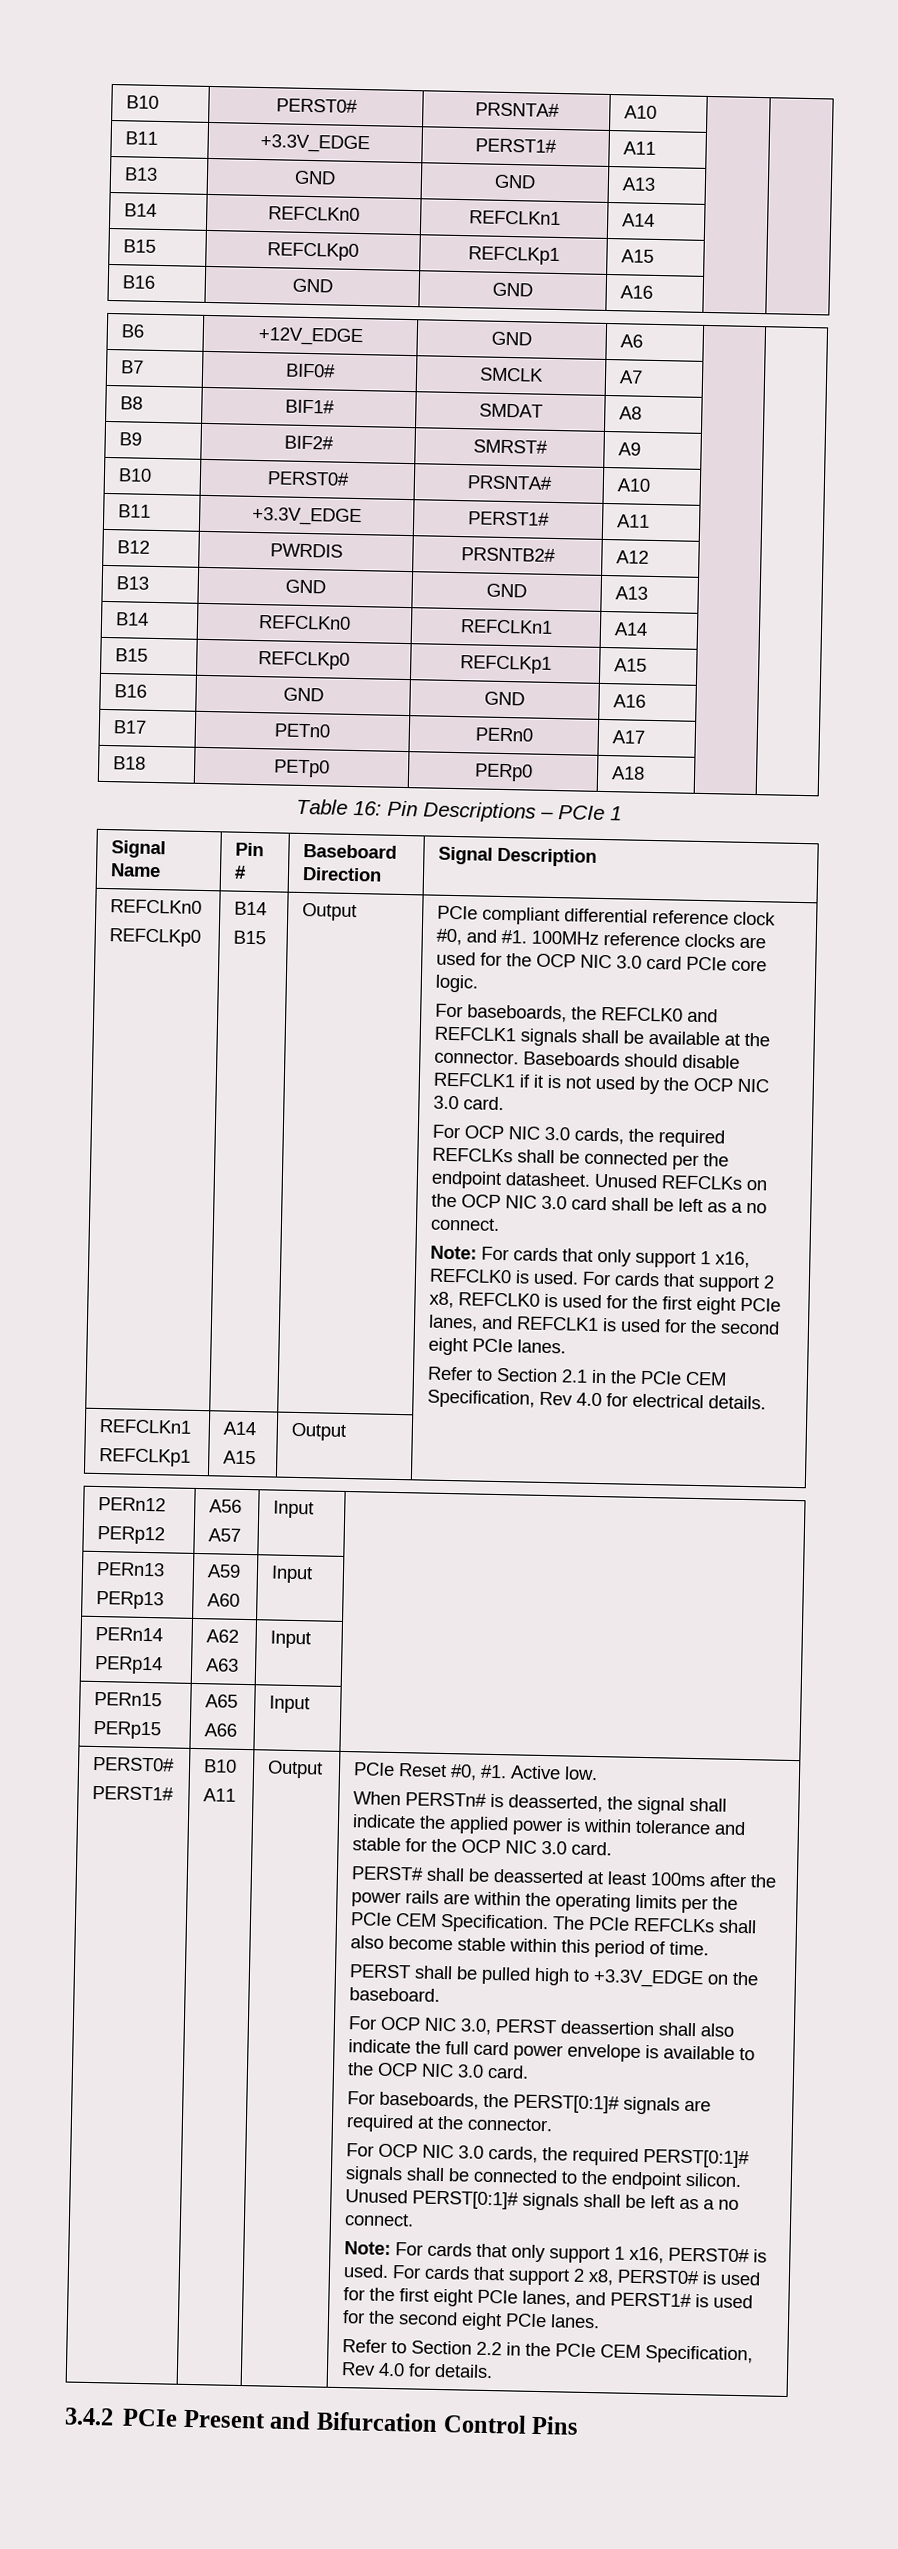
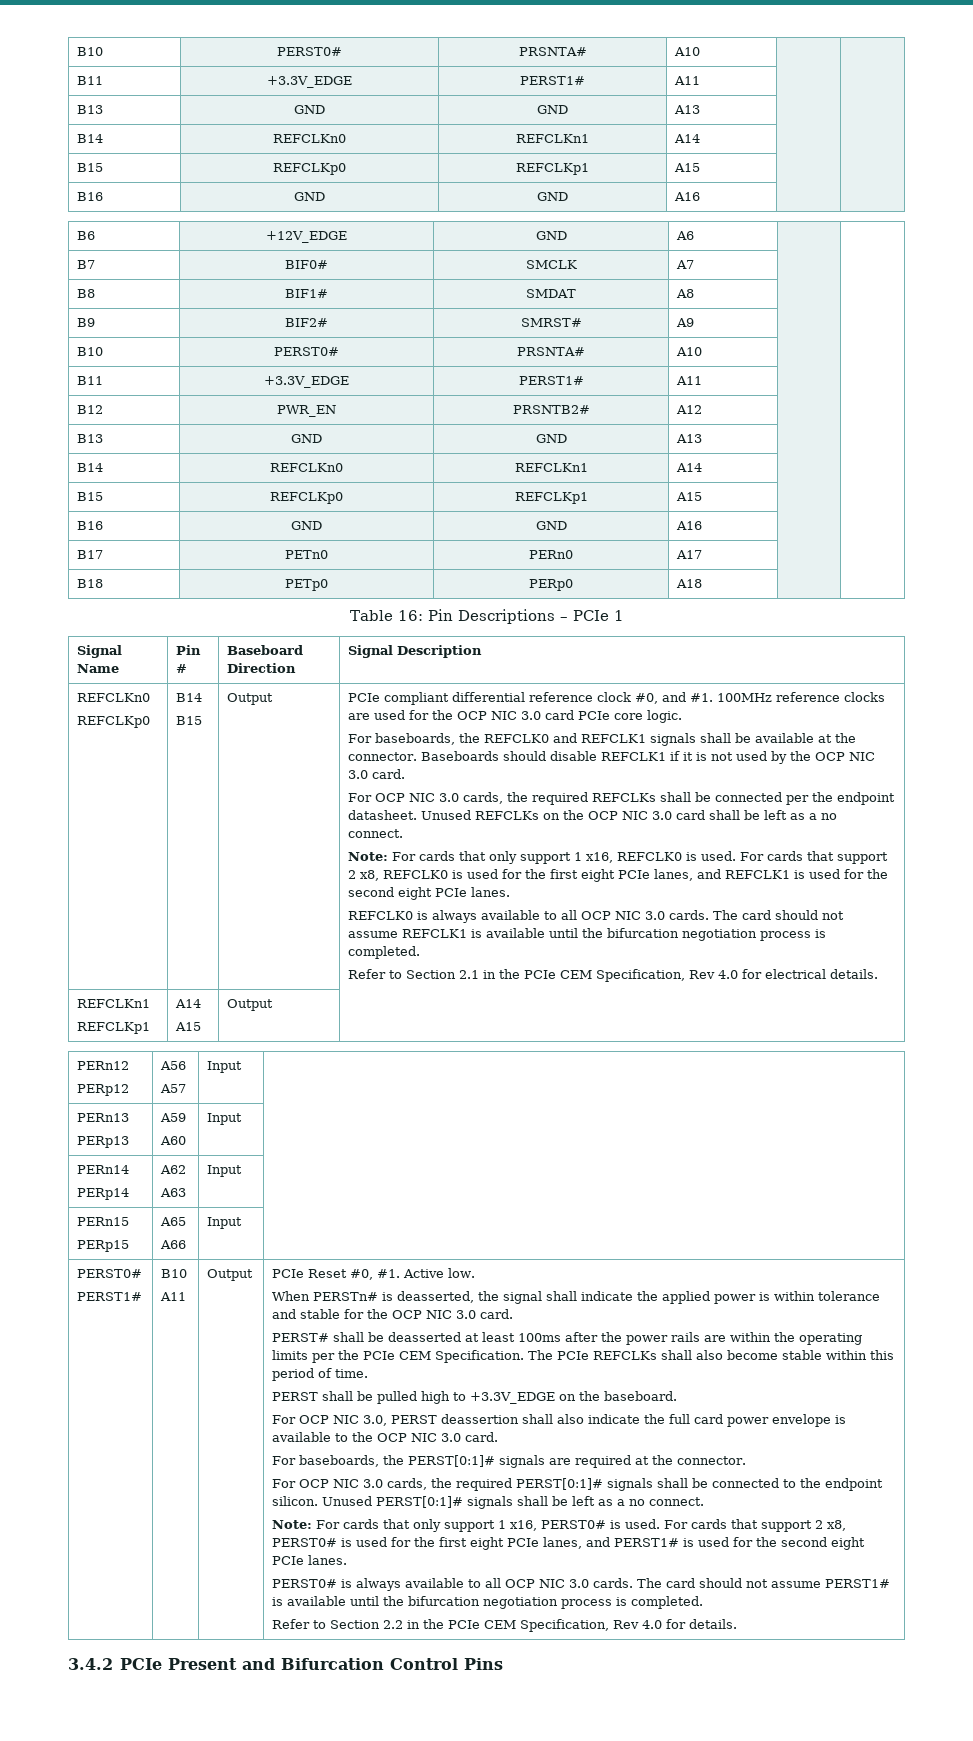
[269,543,343,558] PWRDIS -> [277,405,336,417] PWR_EN
(567, 1346) none -> [348,910,845,923] [348,928,827,941] [348,946,421,959] // REFCLK0 is always available to all OCP NIC 3.0 cards. The card should not assume REFCLK1 is available until the bifurcation negotiation process is completed.
(601, 2321) none -> [272,1578,891,1591] [272,1596,704,1609] // PERST0# is always available to all OCP NIC 3.0 cards. The card should not assume PERST1# is available until the bifurcation negotiation process is completed.

